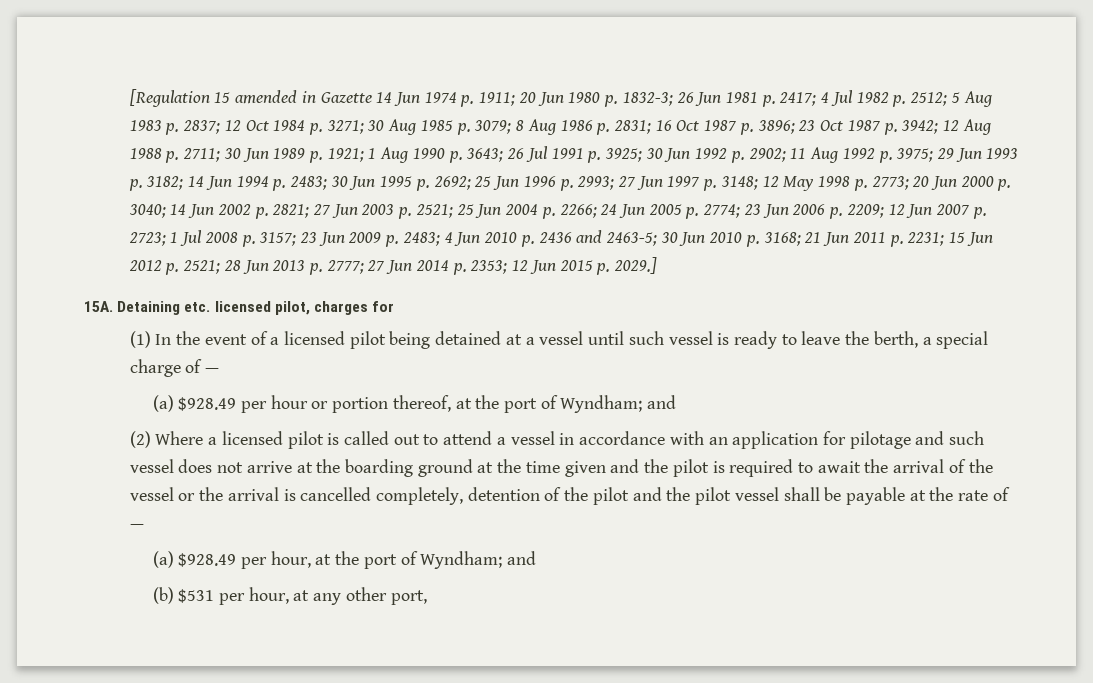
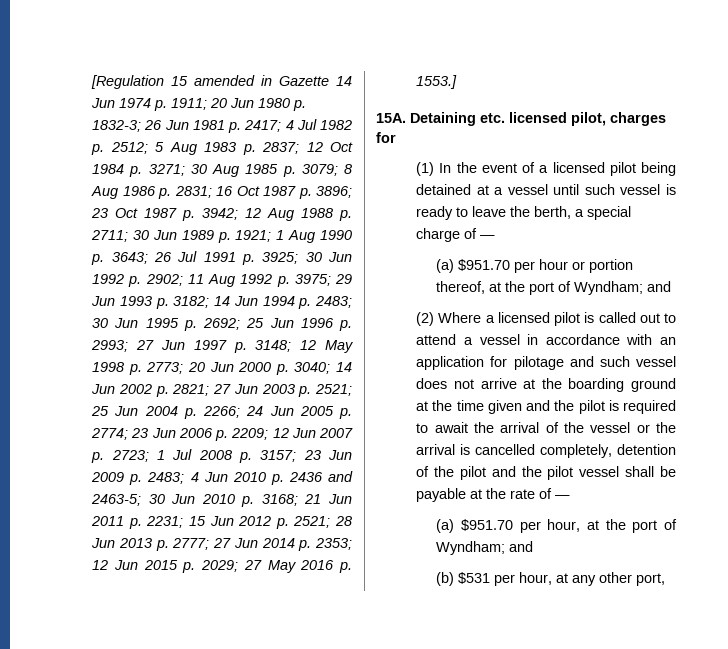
[613,257,657,274] 2029.] -> [201,560,353,573] [416,75,458,89] 2029; 27 May 2016 p. 1553.]
[178,397,237,411] $928.49 -> [458,259,511,271] $951.70
[178,553,237,567] $928.49 -> [461,519,514,531] $951.70

